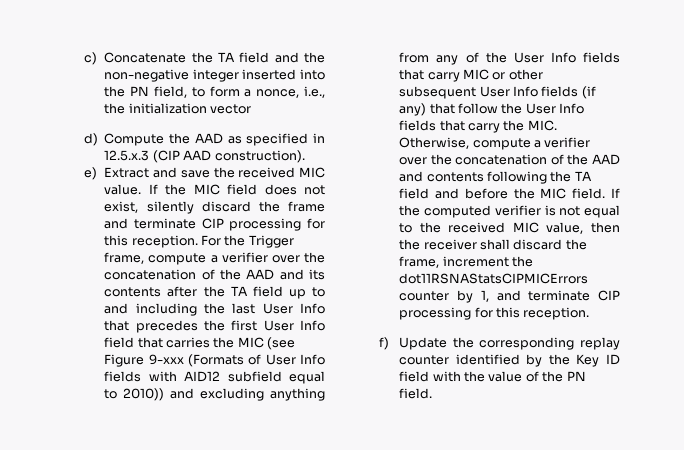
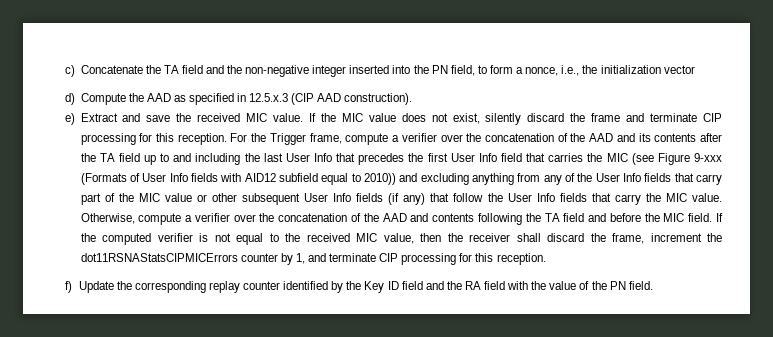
[227,184,258,195] field -> [368,113,396,122] value
[463,69,490,80] MIC -> [80,193,192,205] part of the MIC value
[527,120,557,131] MIC. -> [665,193,722,202] MIC value.
(430, 376) none -> [425,281,506,290] and the RA field

